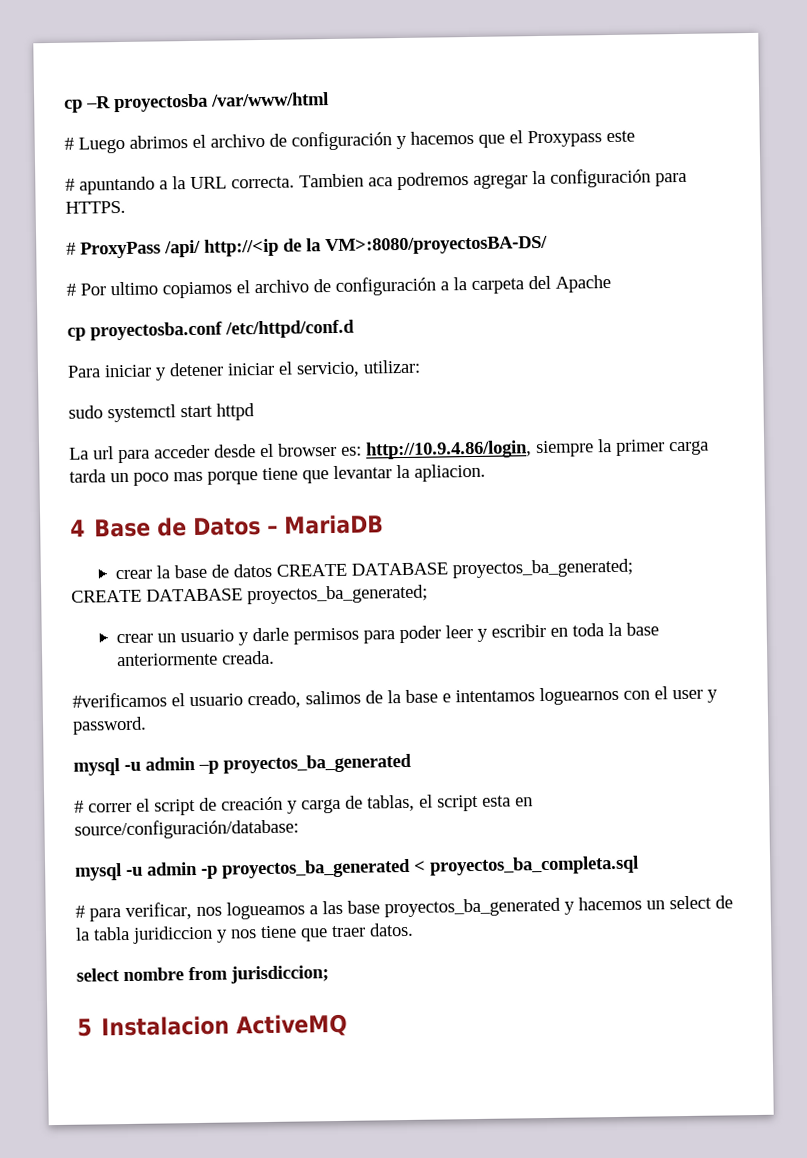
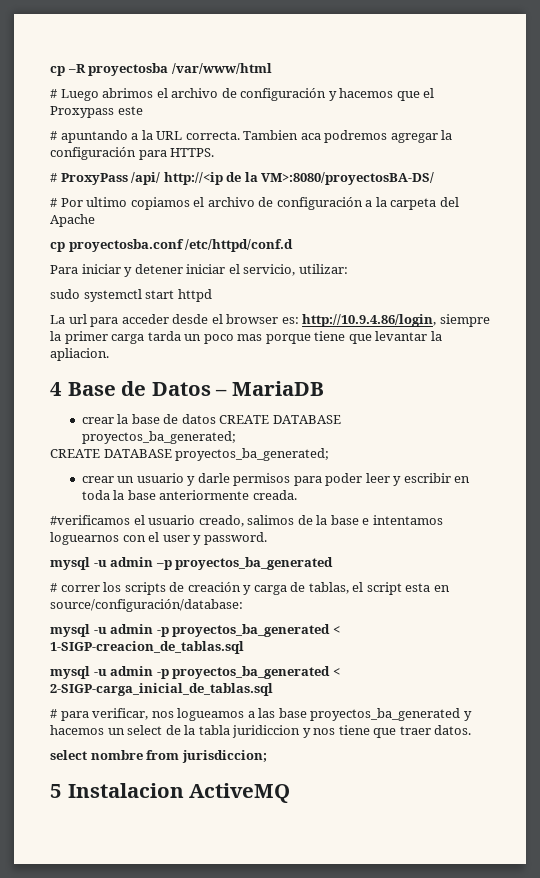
[136,798,196,816] el script -> [103,582,166,595] los scripts
[430,855,639,876] proyectos_ba_completa.sql -> [50,641,244,654] [50,666,340,679] [50,683,273,696] 1-SIGP-creacion_de_tablas.sql // mysql -u admin -p proyectos_ba_generated < 2-SIGP-carga_inicial_de_tablas.sql

